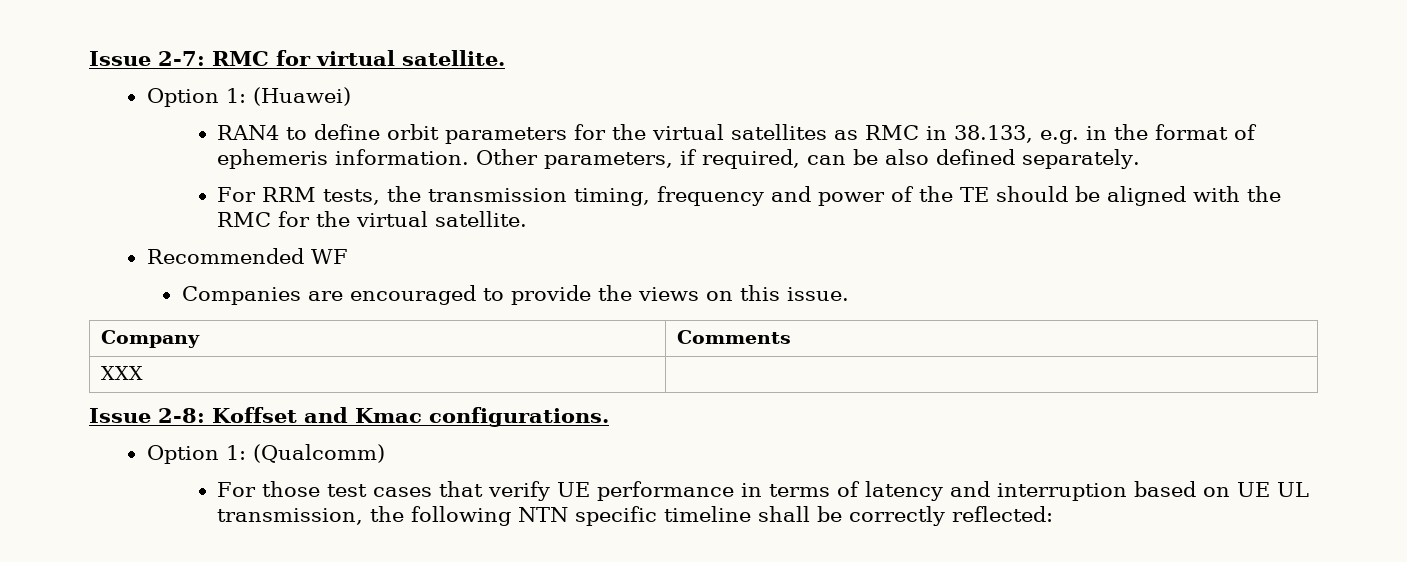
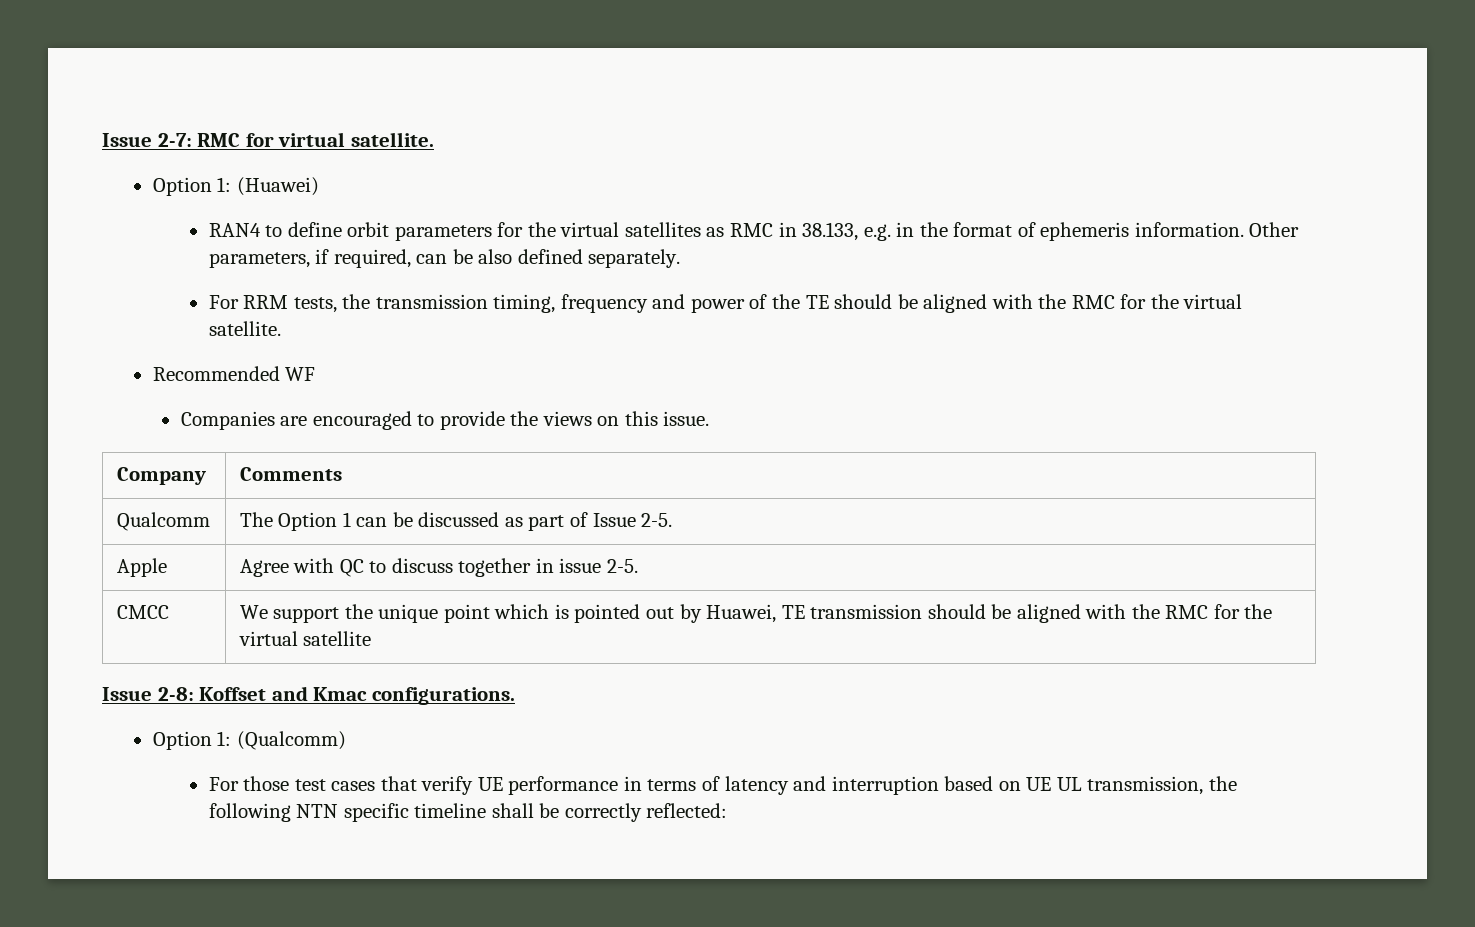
[100,366,143,380] XXX | -> [116,512,210,531] [239,512,673,531] [116,558,167,577] [239,558,639,577] [116,605,169,619] [239,604,1273,623] [238,631,372,646] Qualcomm | The Option 1 can be discussed as part of Issue 2-5. // Apple | Agree with QC to discuss together in issue 2-5. // CMCC | We support the unique point which is pointed out by Huawei, TE transmission should be aligned with the RMC for the virtual satellite

